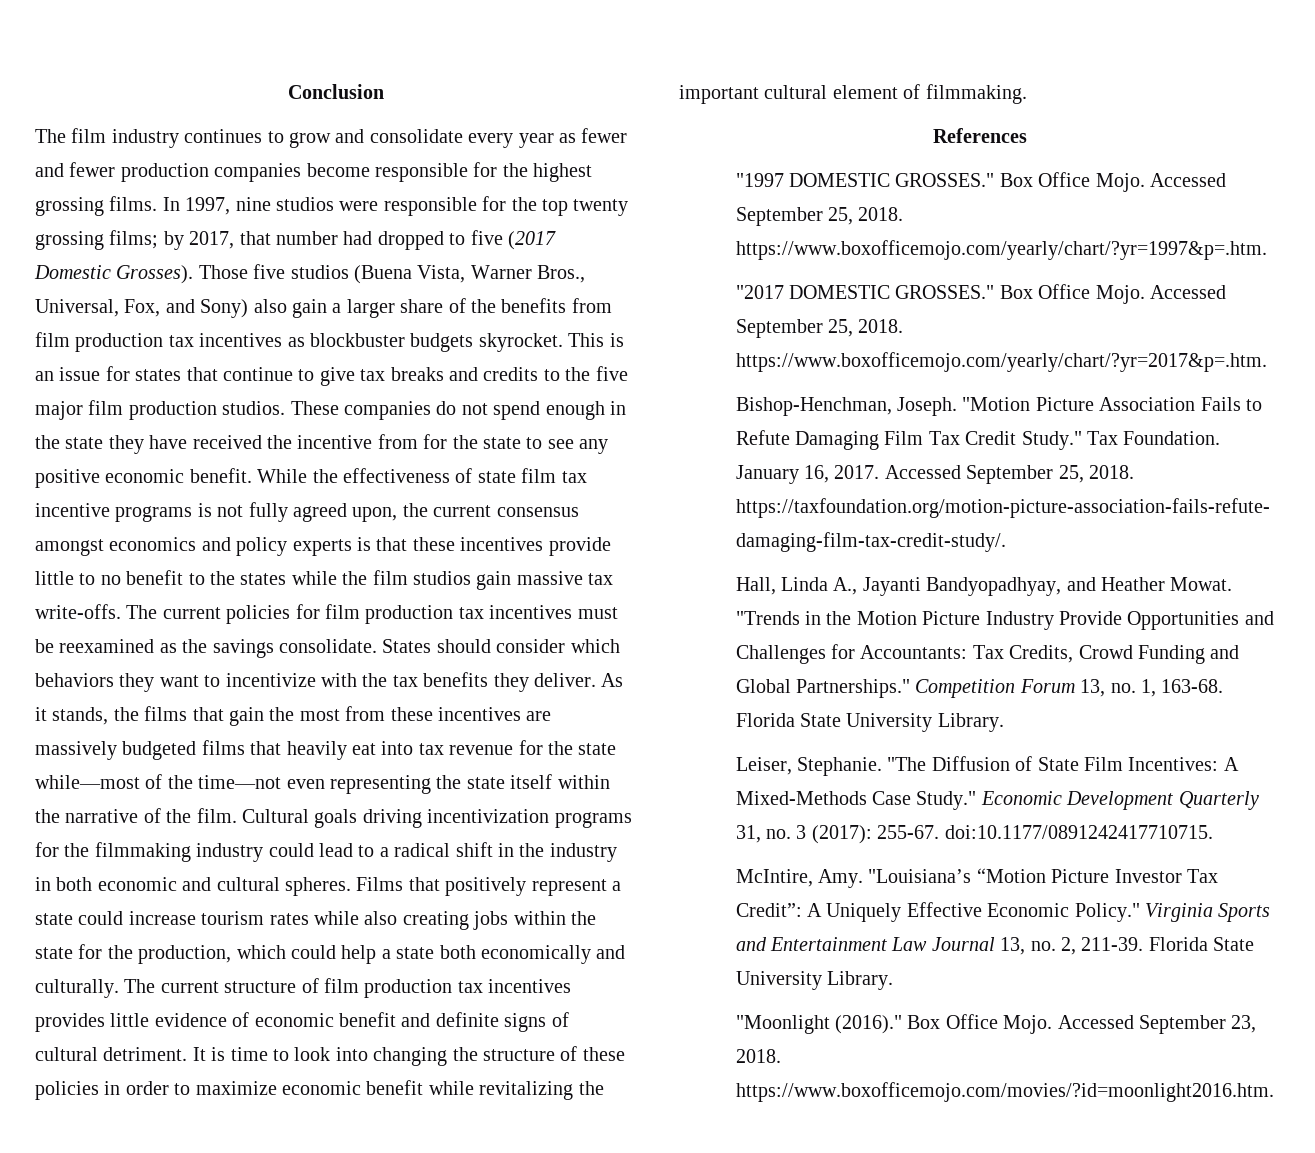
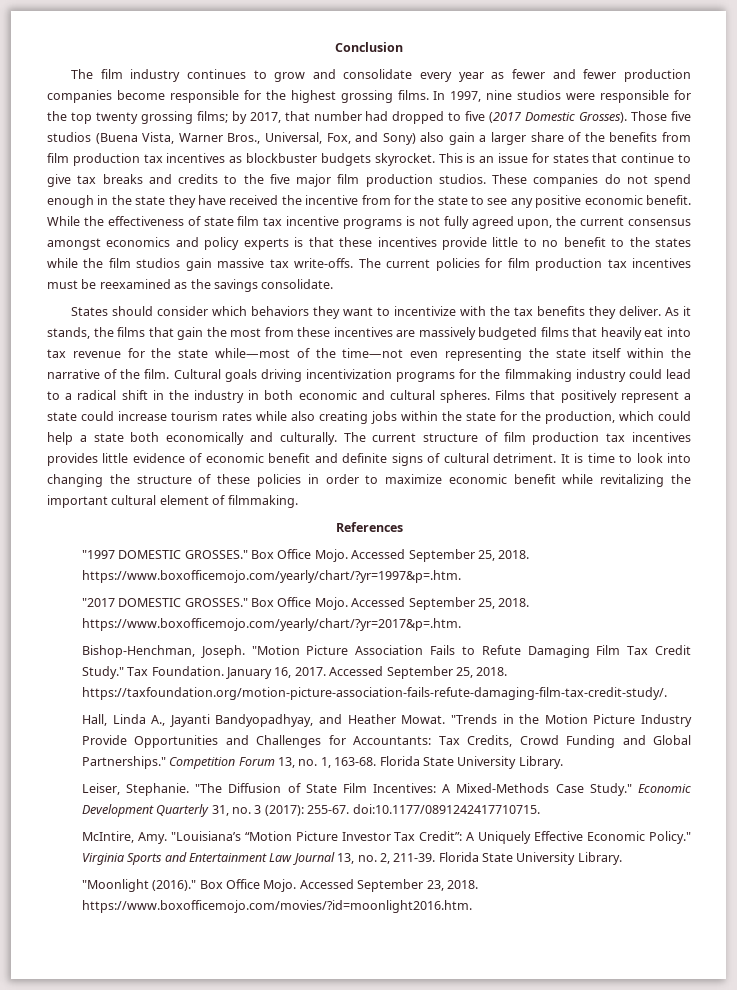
(377, 646) none -> (334, 284) //

